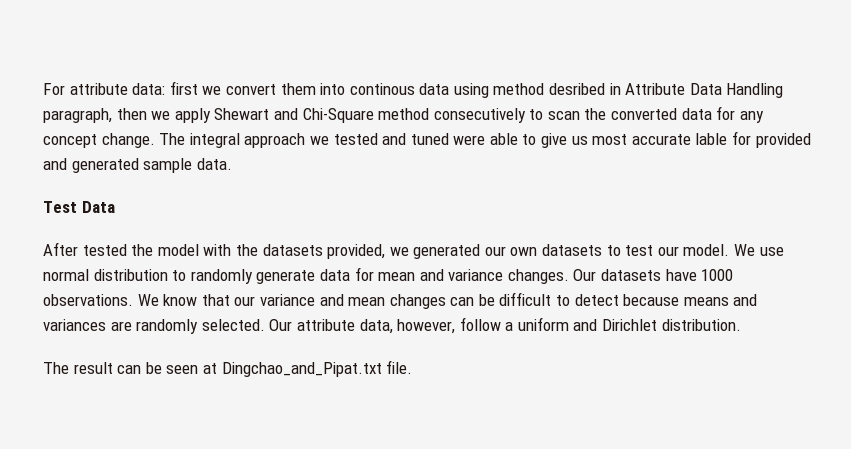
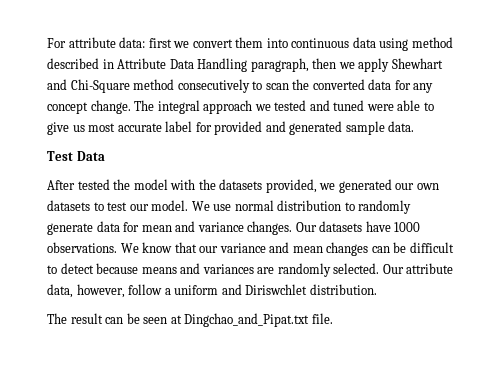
[349,83,415,95] continous -> [291,38,350,48] continuous
[549,83,606,95] desribed -> [47,58,99,69] described
[214,108,270,120] Shewart -> [391,58,443,69] Shewhart
[695,133,728,145] lable -> [165,121,193,132] label
[602,319,658,331] Dirichlet -> [245,284,308,295] Diriswchlet

